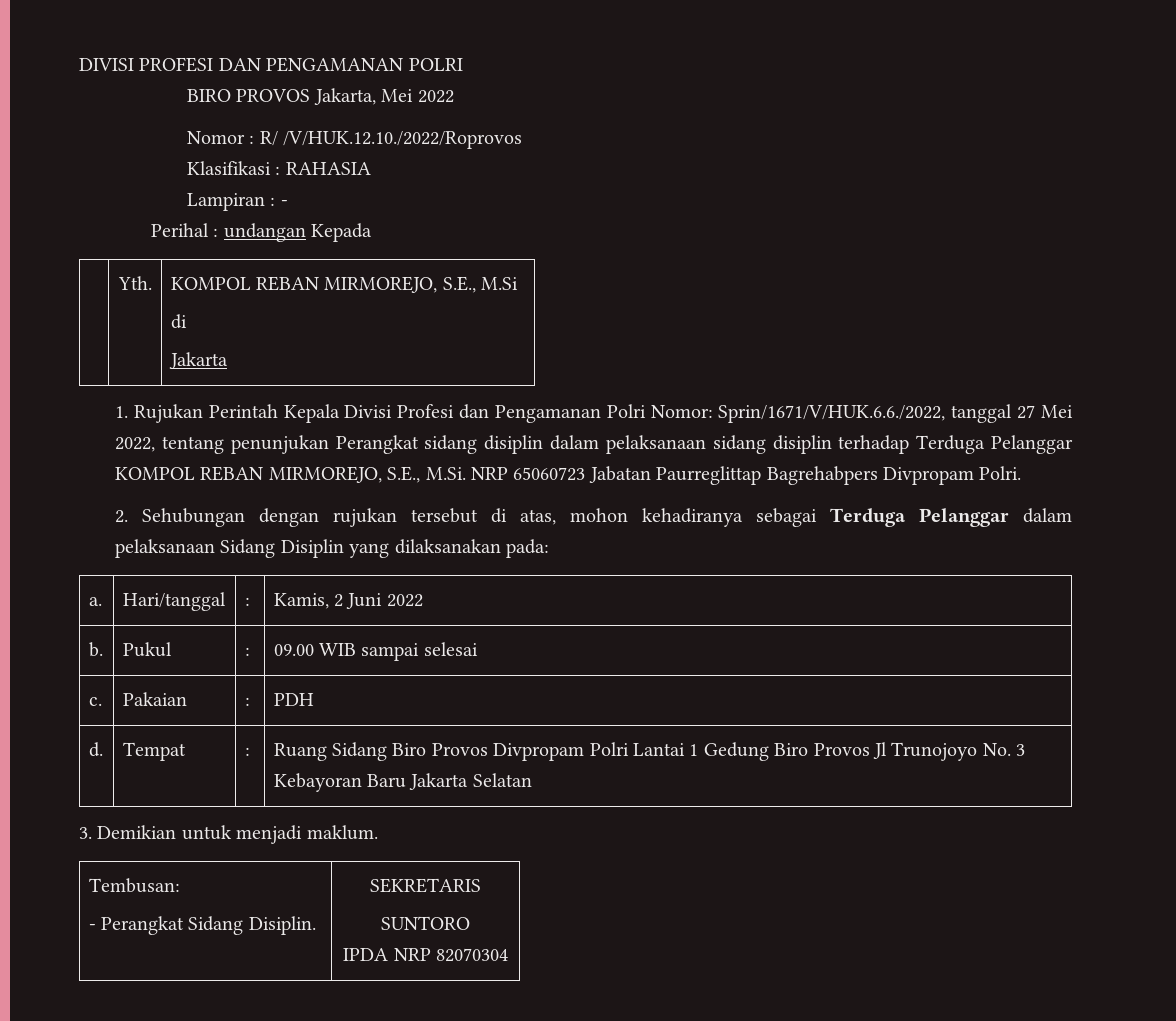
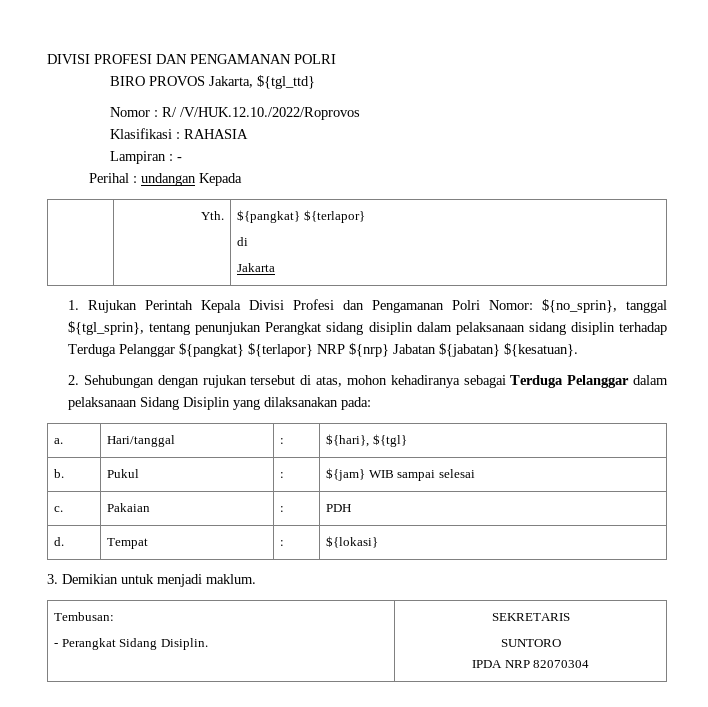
[381,89,454,103] Mei 2022 -> [257,75,316,89] ${tgl_ttd}
[170,276,519,293] KOMPOL REBAN MIRMOREJO, S.E., M.Si -> [237,210,365,223] ${pangkat} ${terlapor}
[718,404,1074,423] [115,437,156,452] Sprin/1671/V/HUK.6.6./2022, tanggal 27 Mei 2022, -> [542,299,667,313] [68,321,145,335] ${no_sprin}, tanggal ${tgl_sprin},
[115,466,1022,485] KOMPOL REBAN MIRMOREJO, S.E., M.Si. NRP 65060723 Jabatan Paurreglittap Bagrehabpers Divpropam Polri. -> [179,343,579,357] ${pangkat} ${terlapor} NRP ${nrp} Jabatan ${jabatan} ${kesatuan}.
[273,593,423,609] Kamis, 2 Juni 2022 -> [326,434,407,447] ${hari}, ${tgl}
[273,644,314,656] 09.00 -> [326,468,366,481] ${jam}
[273,742,1026,761] [273,773,532,792] Ruang Sidang Biro Provos Divpropam Polri Lantai 1 Gedung Biro Provos Jl Trunojoyo No. 3 Kebayoran Baru Jakarta Selatan -> [326,536,379,548] ${lokasi}

